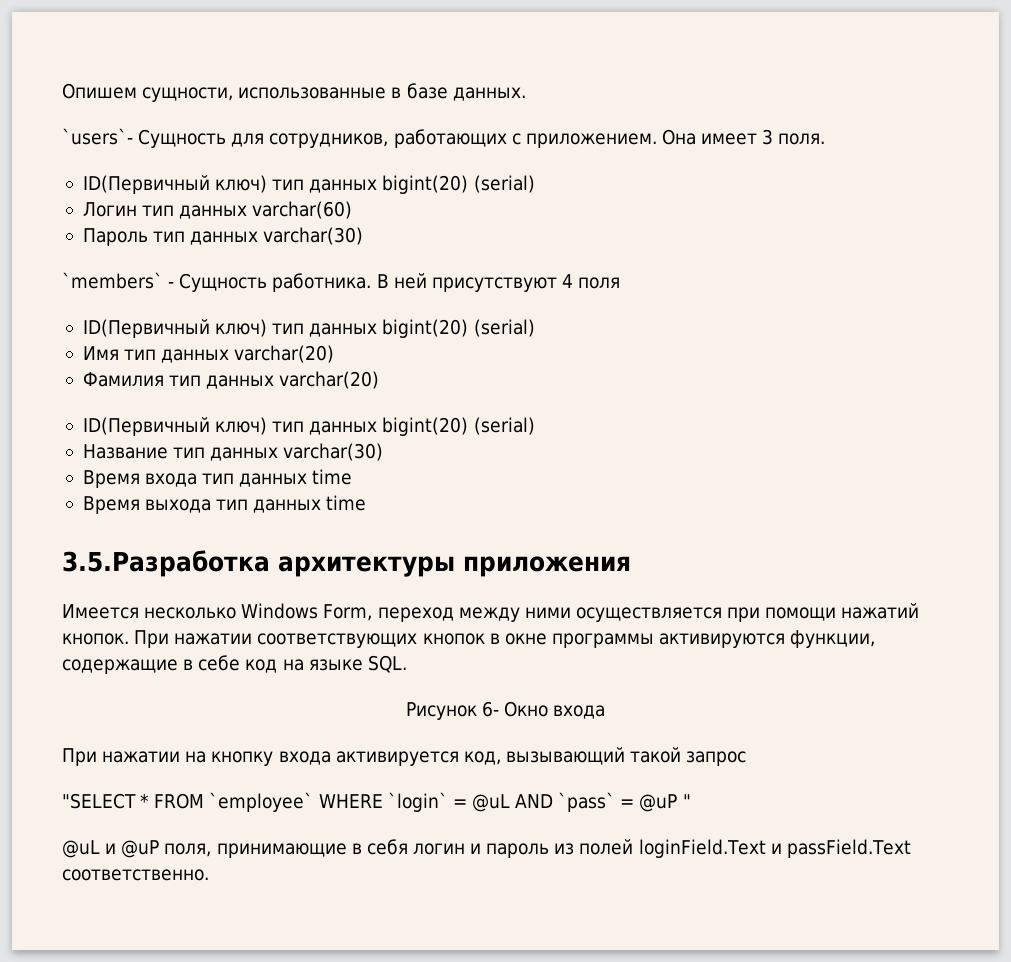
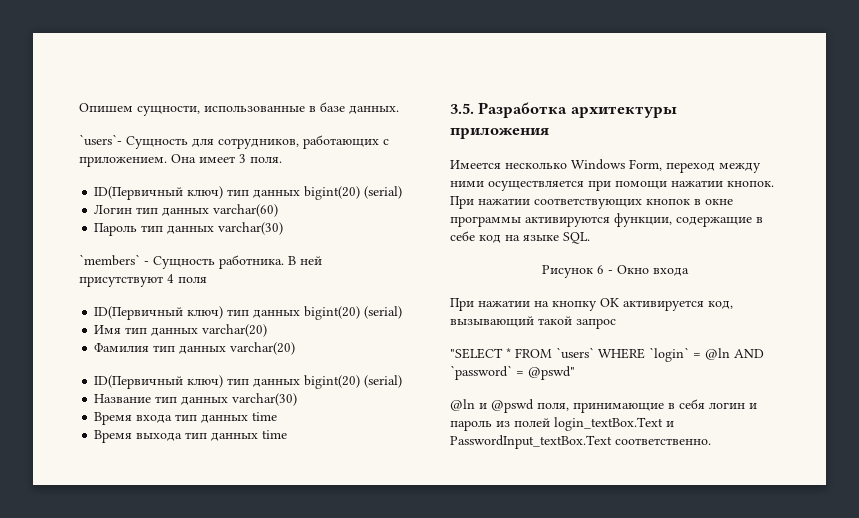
[62,550,270,577] 3.5.Разработка -> [450,102,568,118] 3.5. Разработка
[841,603,920,619] нажатий -> [671,180,723,187] нажатии
[481,701,499,717] 6- -> [597,265,613,274] 6 -
[278,751,331,765] входа -> [600,298,619,307] OK
[209,792,314,812] `employee` -> [556,347,594,359] `users`
[471,792,691,812] [62,840,160,858] @uL AND `pass` = @uP " // @uL и @uP -> [705,348,764,360] [450,365,575,380] [450,399,534,413] @ln AND `password` = @pswd" // @ln и @pswd
[638,839,911,858] loginField.Text и passField.Text -> [554,417,674,431] [450,435,612,449] login_textBox.Text и PasswordInput_textBox.Text

